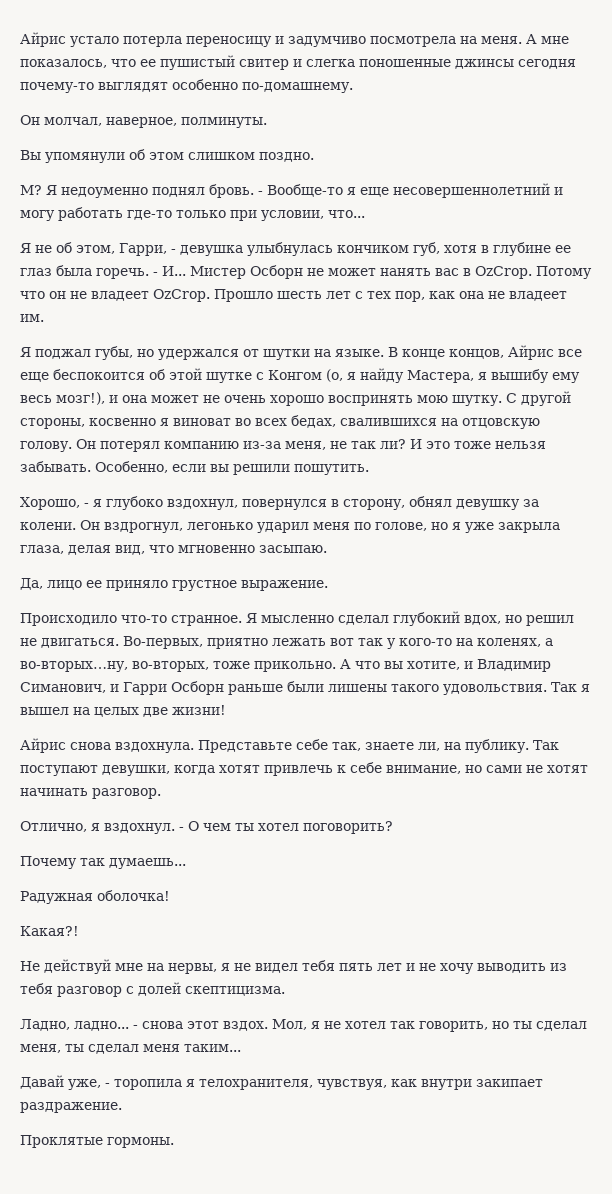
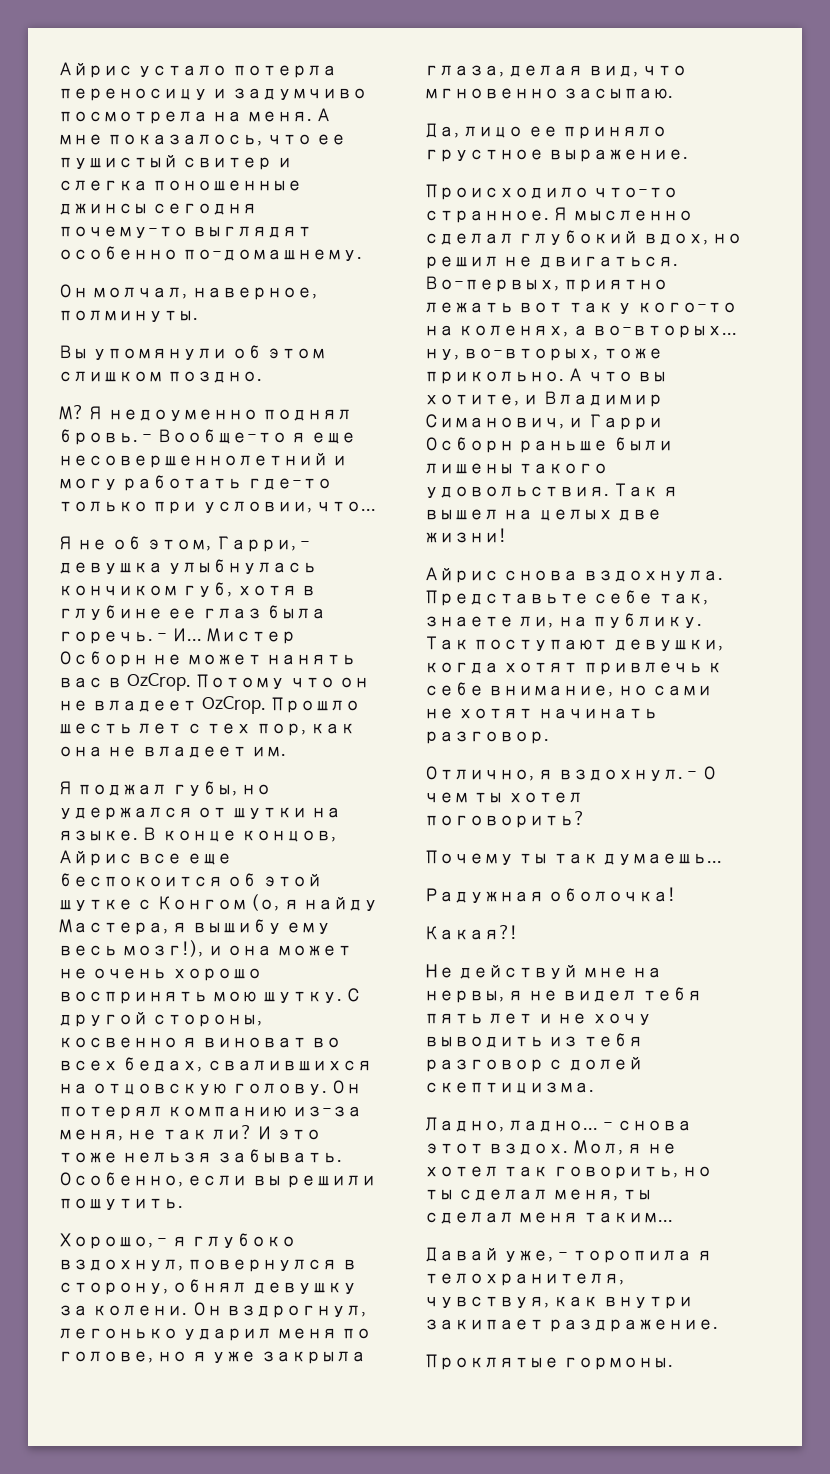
[20,661,128,672] во-вторых…ну, -> [592,325,738,338] [424,348,459,361] во-вторых... ну,
(77, 862) none -> [518,853,549,864] ты

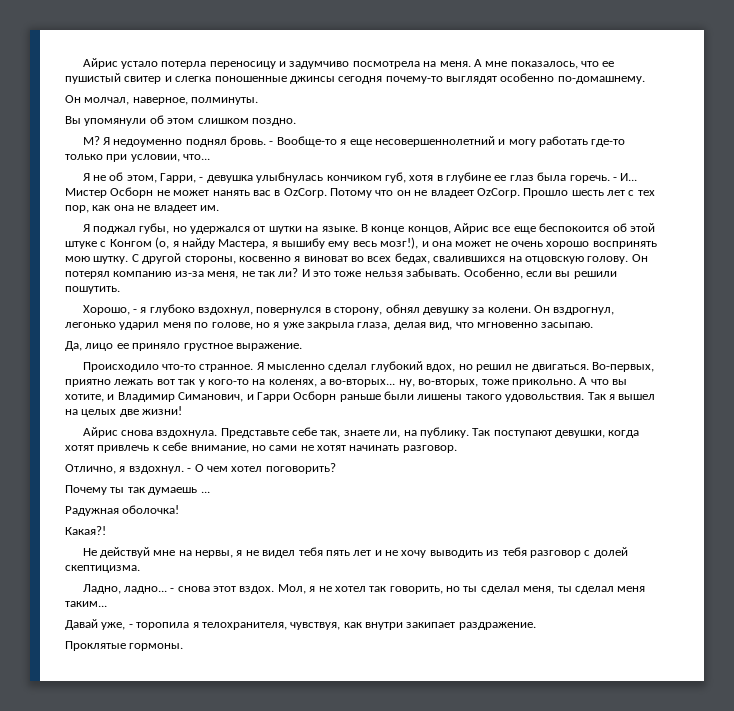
[126,673,191,691] OzCrop. -> [283,188,327,198] OzCorp.
[201,696,266,714] OzCrop. -> [476,188,520,198] OzCorp.
[58,899,133,912] шутке -> [65,241,97,249] штуке
[473,792,504,803] ты -> (228, 469) none
[602,853,723,866] думаешь... -> [148,487,210,495] думаешь ...

